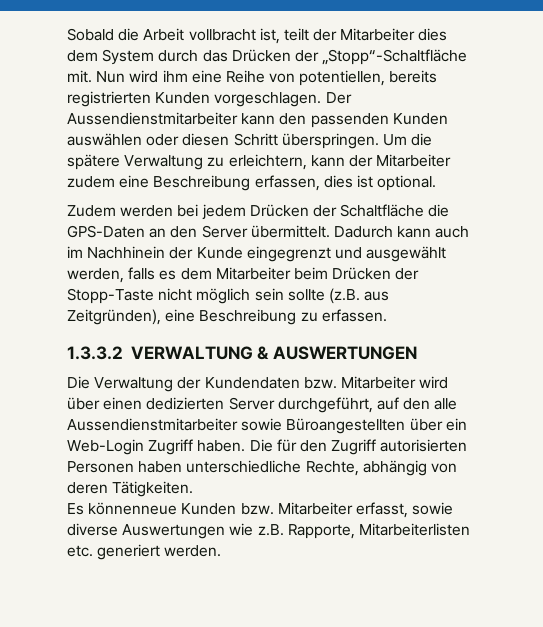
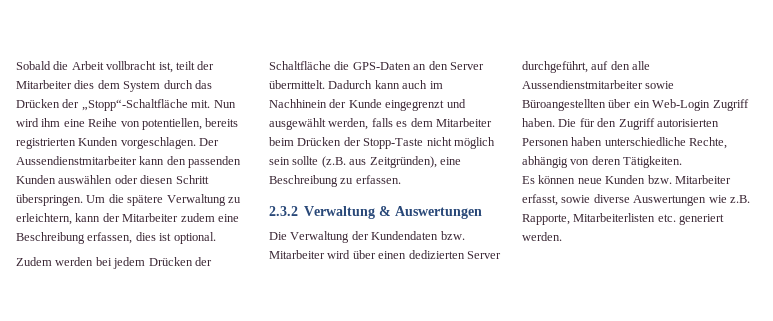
[67,346,418,360] 1.3.3.2 VERWALTUNG & AUSWERTUNGEN -> [269,206,483,219] 2.3.2 Verwaltung & Auswertungen
[88,502,178,515] könnenneue -> [538,175,602,184] können neue

